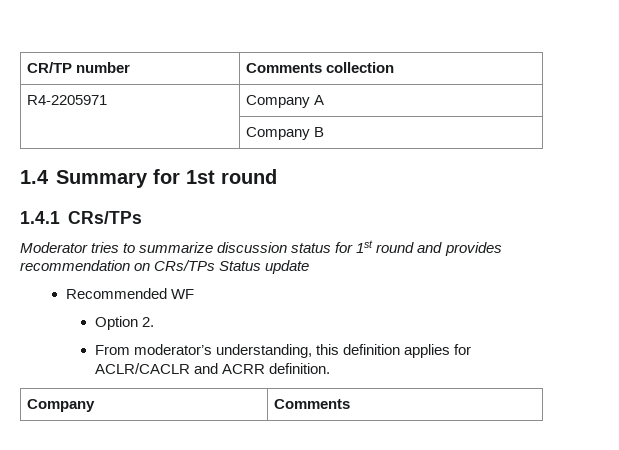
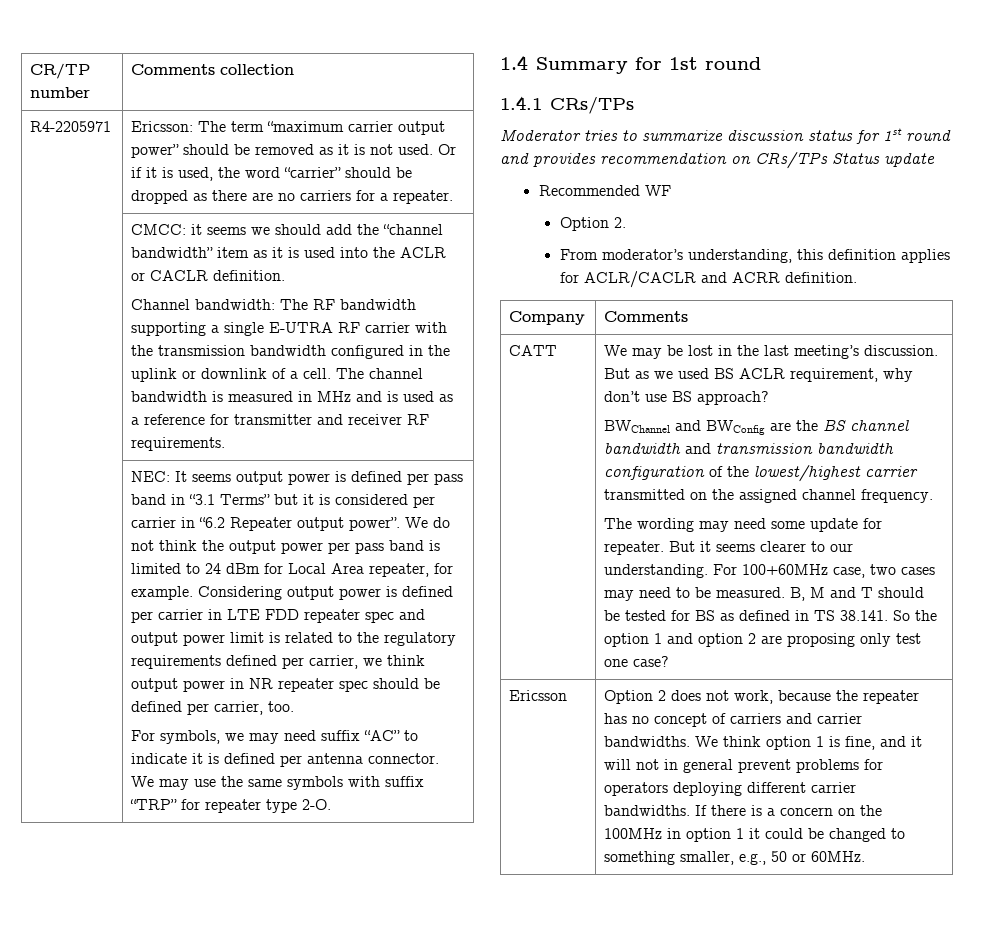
[246,95,325,108] [246,127,325,140] Company A // | Company B -> [131,121,446,135] [131,144,457,158] [131,167,413,181] [131,190,454,204] [131,224,444,235] [131,247,447,258] [131,270,286,281] [131,299,417,310] [131,322,448,336] [131,345,451,359] [131,368,424,382] [131,391,454,402] [131,414,430,425] [131,437,226,451] [131,471,464,485] [131,494,436,508] [131,517,451,531] [131,540,441,554] [131,563,454,577] [131,586,454,600] [131,609,426,623] [131,632,457,646] [131,655,426,669] [131,678,441,692] [131,701,295,715] [131,730,419,744] [131,753,440,767] [131,776,425,790] [130,799,332,813] Ericsson: The term “maximum carrier output power” should be removed as it is not used. Or if it is used, the word “carrier” should be dropped as there are no carriers for a repeater. // | CMCC: it seems we should add the “channel bandwidth” item as it is used into the ACLR or CACLR definition. // Channel bandwidth: The RF bandwidth supporting a single E-UTRA RF carrier with the transmission bandwidth configured in the uplink or downlink of a cell. The channel bandwidth is measured in MHz and is used as a reference for transmitter and receiver RF requirements. // | NEC: It seems output power is defined per pass band in “3.1 Terms” but it is considered per carrier in “6.2 Repeater output power”. We do not think the output power per pass band is limited to 24 dBm for Local Area repeater, for example. Considering output power is defined per carrier in LTE FDD repeater spec and output power limit is related to the regulatory requirements defined per carrier, we think output power in NR repeater spec should be defined per carrier, too. // For symbols, we may need suffix “AC” to indicate it is defined per antenna connector. We may use the same symbols with suffix “TRP” for repeater type 2-O.
(351, 404) none -> [509,345,558,356] [604,345,939,359] [604,368,914,382] [604,391,770,405] [604,419,910,435] [604,443,895,454] [604,465,919,482] [604,489,934,503] [604,518,883,532] [604,541,854,555] [604,564,936,578] [604,587,925,601] [604,610,938,621] [604,633,922,647] [604,656,670,667] [509,690,568,701] [604,690,920,704] [604,713,863,727] [604,736,923,750] [604,759,884,773] [604,782,857,796] [604,805,883,816] [604,828,906,842] [604,851,866,865] // CATT | We may be lost in the last meeting’s discussion. But as we used BS ACLR requirement, why don’t use BS approach? // BWChannel and BWConfig are the BS channel bandwidth and transmission bandwidth configuration of the lowest/highest carrier transmitted on the assigned channel frequency. // The wording may need some update for repeater. But it seems clearer to our understanding. For 100+60MHz case, two cases may need to be measured. B, M and T should be tested for BS as defined in TS 38.141. So the option 1 and option 2 are proposing only test one case? // Ericsson | Option 2 does not work, because the repeater has no concept of carriers and carrier bandwidths. We think option 1 is fine, and it will not in general prevent problems for operators deploying different carrier bandwidths. If there is a concern on the 100MHz in option 1 it could be changed to something smaller, e.g., 50 or 60MHz.

